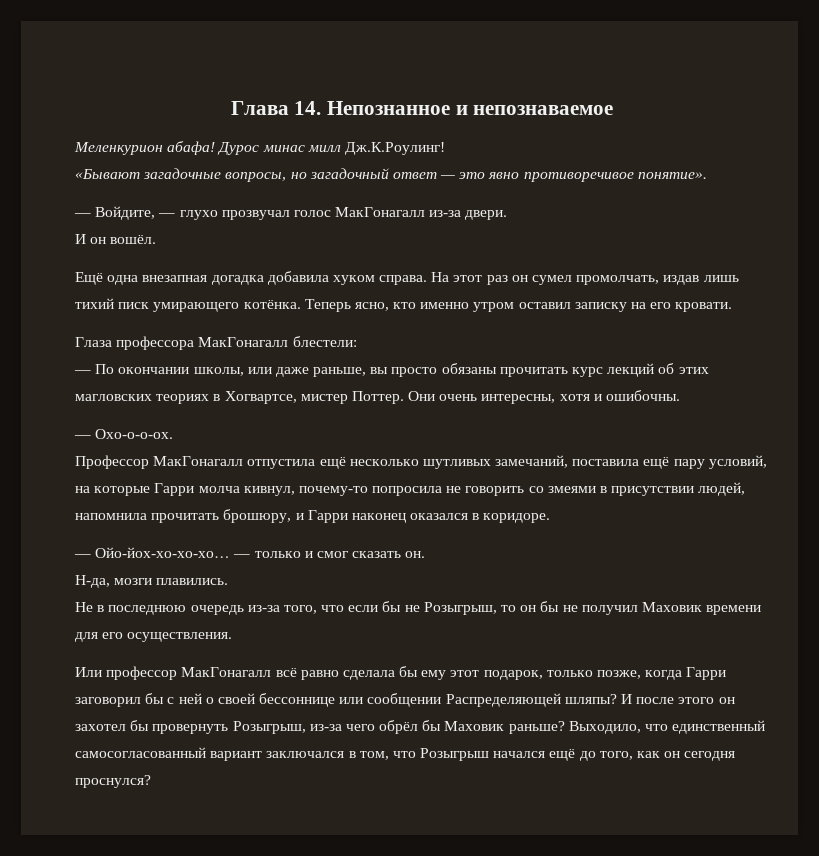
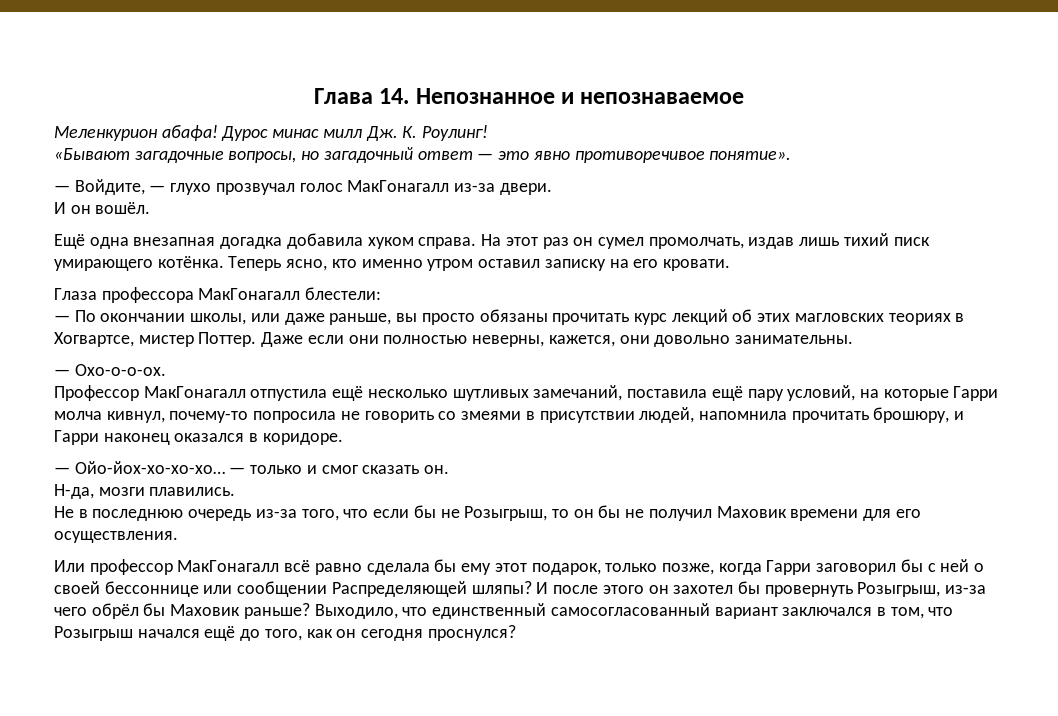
[344,142,445,155] Дж.К.Роулинг! -> [365,125,489,141] Дж. К. Роулинг!
[408,390,681,404] Они очень интересны, хотя и ошибочны. -> [261,332,853,347] Даже если они полностью неверны, кажется, они довольно занимательны.

